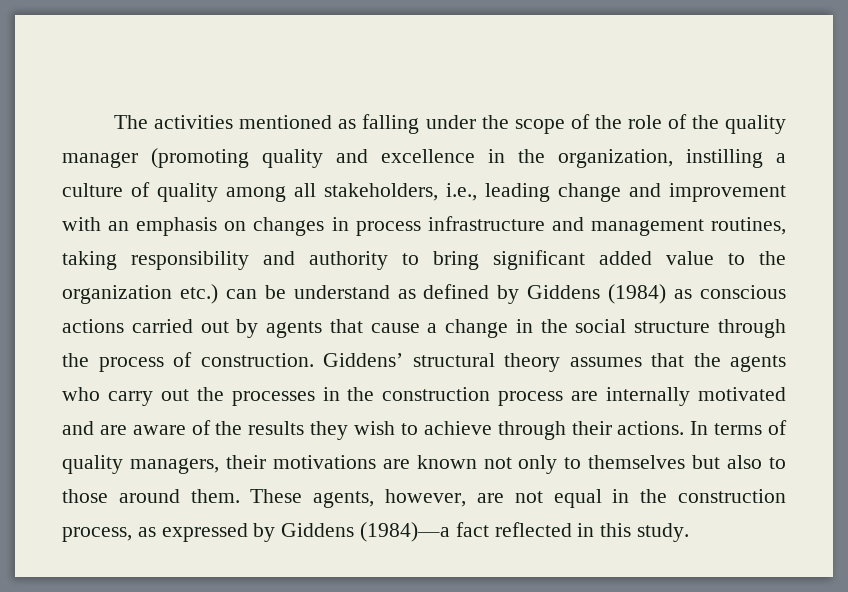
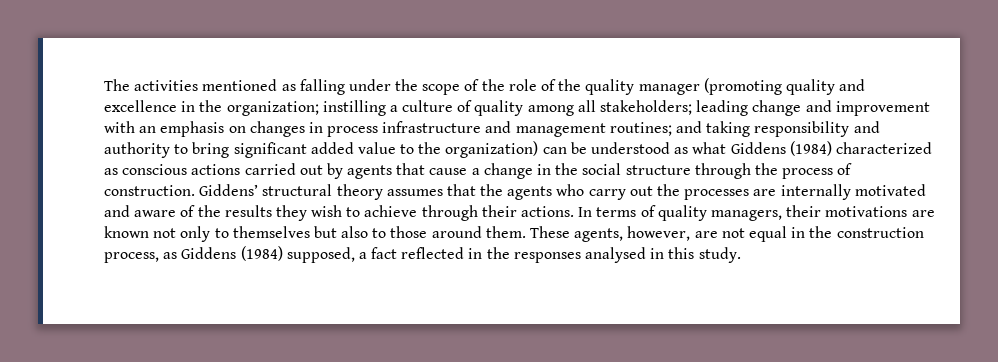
[558,149,673,168] organization, -> [226,101,319,116] organization;
[324,183,477,201] stakeholders, i.e., -> [600,100,693,115] stakeholders;
[711,217,787,235] routines, -> [609,121,703,136] routines; and
[62,284,667,304] organization etc.) can be understand as defined by Giddens (1984) -> [445,141,932,158] organization) can be understood as what Giddens (1984) characterized
[322,387,564,406] in the construction process -> (750, 194) none
[99,425,127,435] are -> (130, 211) none
[161,522,572,542] expressed by Giddens (1984)—a fact reflected -> [181,246,647,263] Giddens (1984) supposed, a fact reflected in the responses analysed

